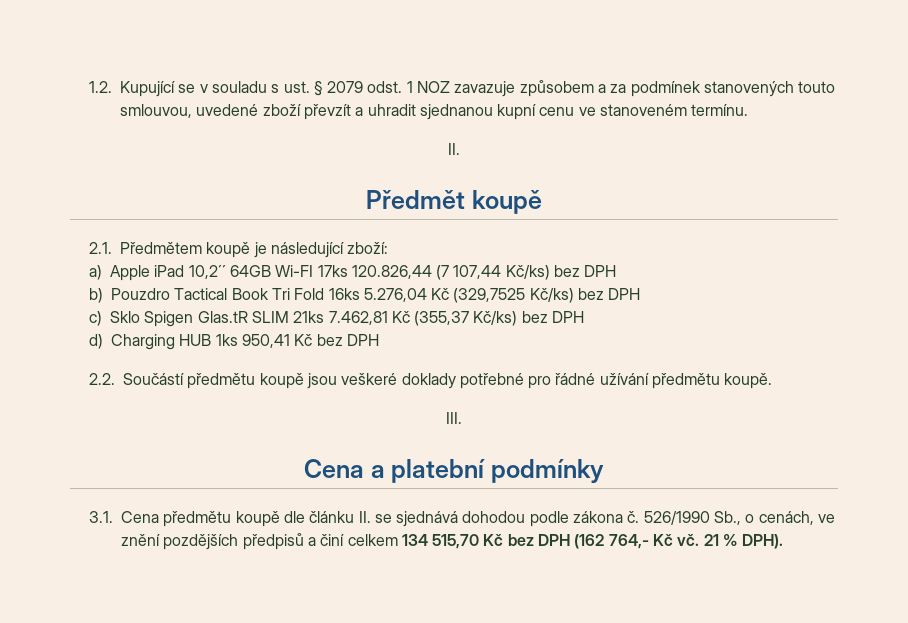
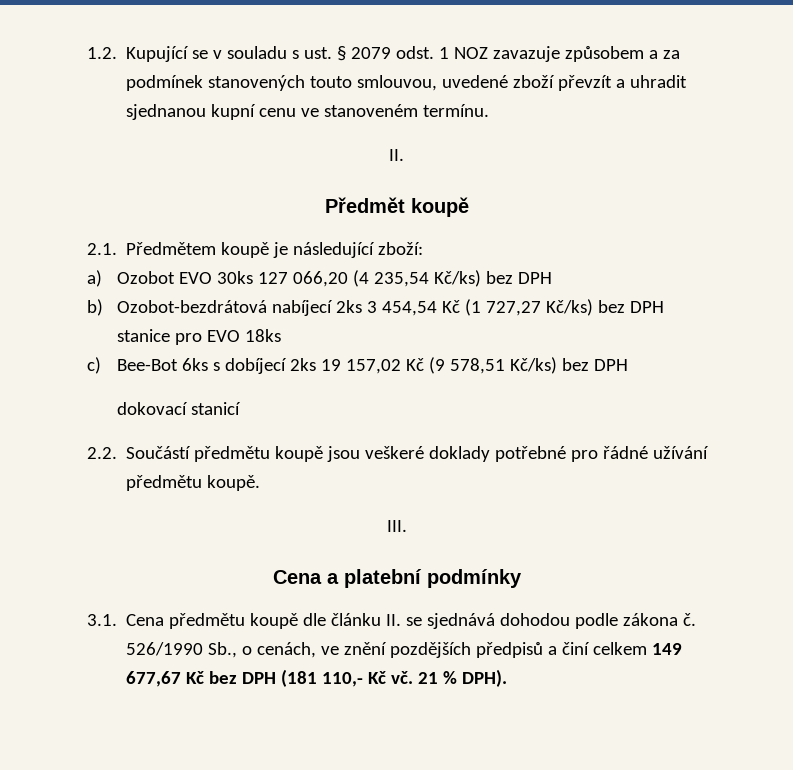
[109,265,617,281] [88,288,641,303] [88,311,585,327] [88,334,379,350] Apple iPad 10,2´´ 64GB Wi-FI 17ks 120.826,44 (7 107,44 Kč/ks) bez DPH // b) Pouzdro Tactical Book Tri Fold 16ks 5.276,04 Kč (329,7525 Kč/ks) bez DPH // c) Sklo Spigen Glas.tR SLIM 21ks 7.462,81 Kč (355,37 Kč/ks) bez DPH // d) Charging HUB 1ks 950,41 Kč bez DPH -> [117,270,553,287] [87,299,665,316] [117,329,282,345] [87,357,629,374] [117,402,242,415] Ozobot EVO 30ks 127 066,20 (4 235,54 Kč/ks) bez DPH // b) Ozobot-bezdrátová nabíjecí 2ks 3 454,54 Kč (1 727,27 Kč/ks) bez DPH // stanice pro EVO 18ks // c) Bee-Bot 6ks s dobíjecí 2ks 19 157,02 Kč (9 578,51 Kč/ks) bez DPH // dokovací stanicí
[401,534,649,549] 134 515,70 Kč bez DPH (162 764,- -> [652,643,683,655] [126,669,364,687] 149 677,67 Kč bez DPH (181 110,-

